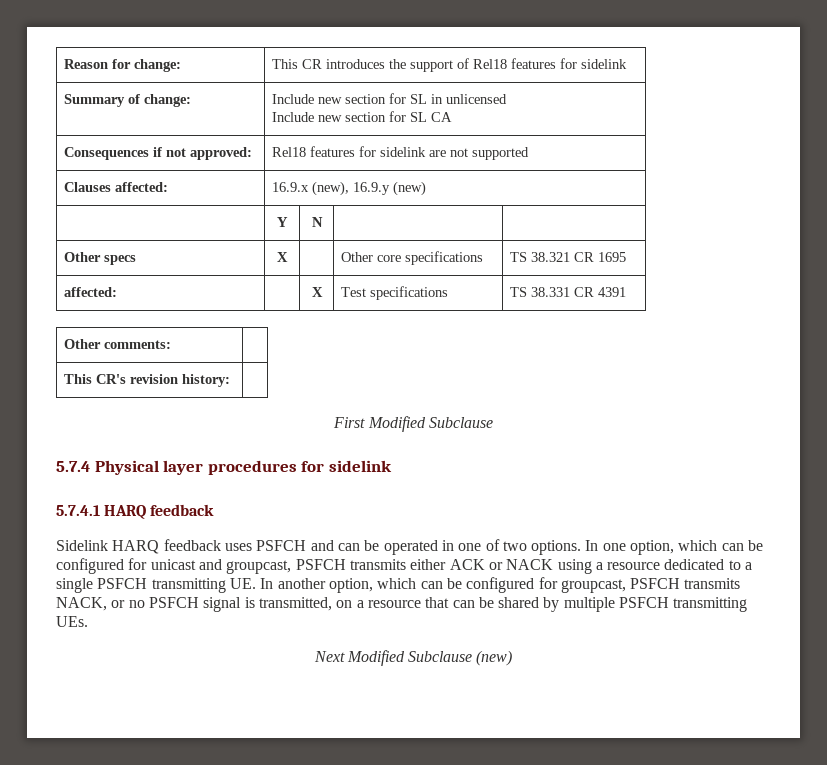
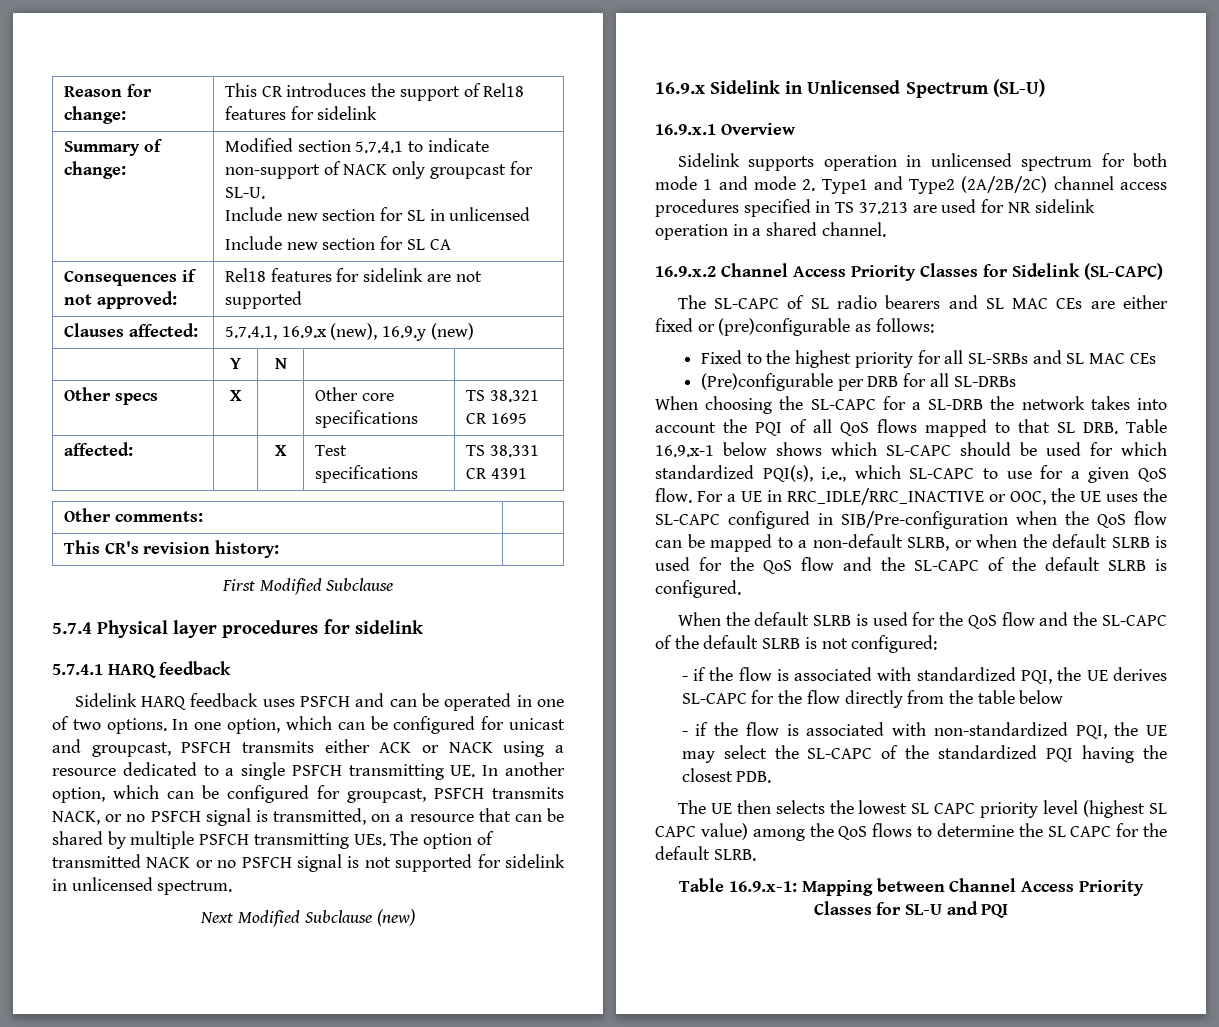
(192, 100) none -> [224,138,489,153] [224,161,533,179] [224,187,265,199] Modified section 5.7.4.1 to indicate non-support of NACK only groupcast for SL-U. //
(169, 187) none -> [224,326,277,340] 5.7.4.1,
[313,650,513,666] // Next Modified Subclause (new) -> [390,831,494,849] [52,854,565,872] [52,877,233,895] [200,909,415,927] [655,79,1045,98] [655,123,795,135] [677,153,1167,171] [655,176,1167,194] [655,199,1095,217] [655,222,886,240] [655,263,1163,281] [677,295,1168,309] [655,318,934,336] [700,350,1156,368] [700,373,1016,391] [655,396,1167,414] [655,419,1167,437] [655,442,1167,457] [655,465,1167,483] [655,488,1167,505] [655,511,1167,529] [655,534,1167,552] [655,557,1167,574] [655,580,741,598] [677,612,1167,629] [655,635,938,653] [681,667,1167,684] [681,690,1064,708] [681,722,1167,739] [681,745,1167,763] [681,768,772,783] [677,800,1167,818] [655,823,1167,841] [655,846,756,861] [679,878,1144,896] [813,901,1009,918] The option of transmitted NACK or no PSFCH signal is not supported for sidelink in unlicensed spectrum. // Next Modified Subclause (new) // 16.9.x Sidelink in Unlicensed Spectrum (SL-U) // 16.9.x.1 Overview // Sidelink supports operation in unlicensed spectrum for both mode 1 and mode 2. Type1 and Type2 (2A/2B/2C) channel access procedures specified in TS 37.213 are used for NR sidelink operation in a shared channel. // 16.9.x.2 Channel Access Priority Classes for Sidelink (SL-CAPC) // The SL-CAPC of SL radio bearers and SL MAC CEs are either fixed or (pre)configurable as follows: // Fixed to the highest priority for all SL-SRBs and SL MAC CEs // (Pre)configurable per DRB for all SL-DRBs // When choosing the SL-CAPC for a SL-DRB the network takes into account the PQI of all QoS flows mapped to that SL DRB. Table 16.9.x-1 below shows which SL-CAPC should be used for which standardized PQI(s), i.e., which SL-CAPC to use for a given QoS flow. For a UE in RRC_IDLE/RRC_INACTIVE or OOC, the UE uses the SL-CAPC configured in SIB/Pre-configuration when the QoS flow can be mapped to a non-default SLRB, or when the default SLRB is used for the QoS flow and the SL-CAPC of the default SLRB is configured. // When the default SLRB is used for the QoS flow and the SL-CAPC of the default SLRB is not configured: // - if the flow is associated with standardized PQI, the UE derives SL-CAPC for the flow directly from the table below // - if the flow is associated with non-standardized PQI, the UE may select the SL-CAPC of the standardized PQI having the closest PDB. // The UE then selects the lowest SL CAPC priority level (highest SL CAPC value) among the QoS flows to determine the SL CAPC for the default SLRB. // Table 16.9.x-1: Mapping between Channel Access Priority Classes for SL-U and PQI

